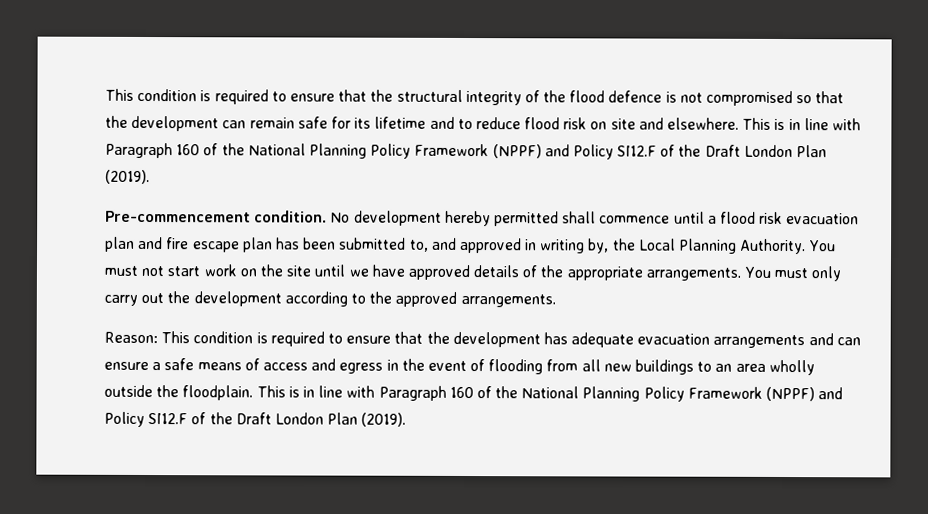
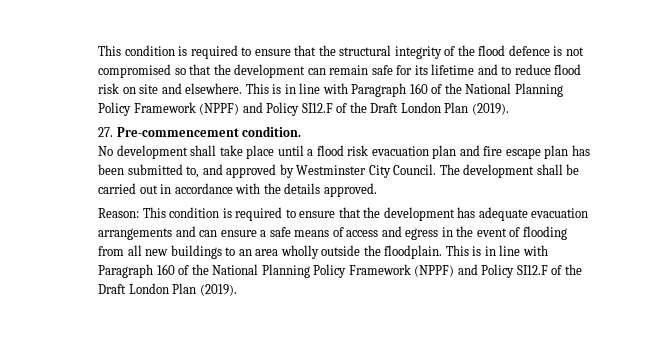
(151, 177) none -> [98,127,114,137] 27.
(328, 216) none -> (302, 131) //
[444,210,671,227] hereby permitted shall commence -> [190,145,275,159] shall take place
[525,238,837,255] [104,264,842,282] [104,291,556,308] in writing by, the Local Planning Authority. You must not start work on the site until we have approved details of the appropriate arrangements. You must only carry out the development according to the approved arrangements. -> [279,164,580,178] [98,183,377,197] by Westminster City Council. The development shall be carried out in accordance with the details approved.

